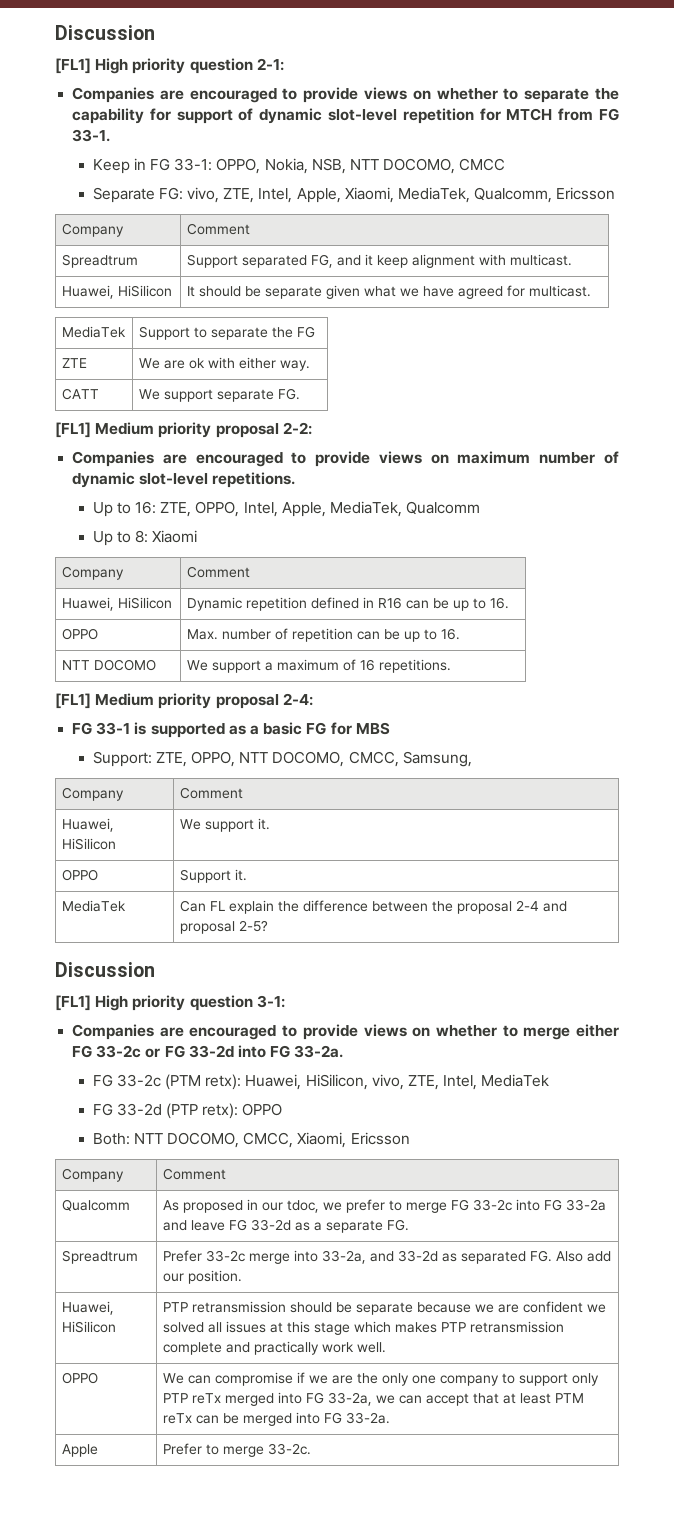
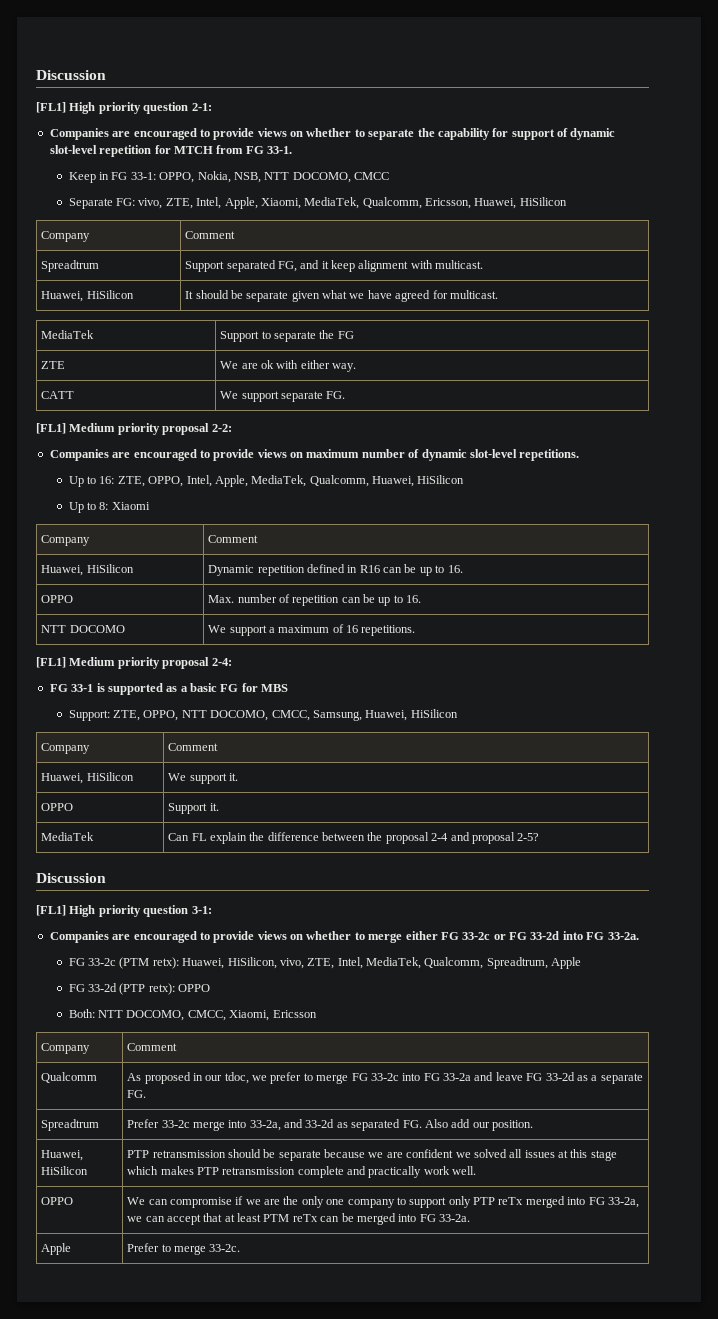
[556,187,616,200] Ericsson -> [425,197,567,209] Ericsson, Huawei, HiSilicon
[406,501,481,515] Qualcomm -> [309,475,465,487] Qualcomm, Huawei, HiSilicon
(472, 759) none -> [365,709,458,721] Huawei, HiSilicon
[481,1074,550,1087] MediaTek -> [366,957,582,969] MediaTek, Qualcomm, Spreadtrum, Apple

